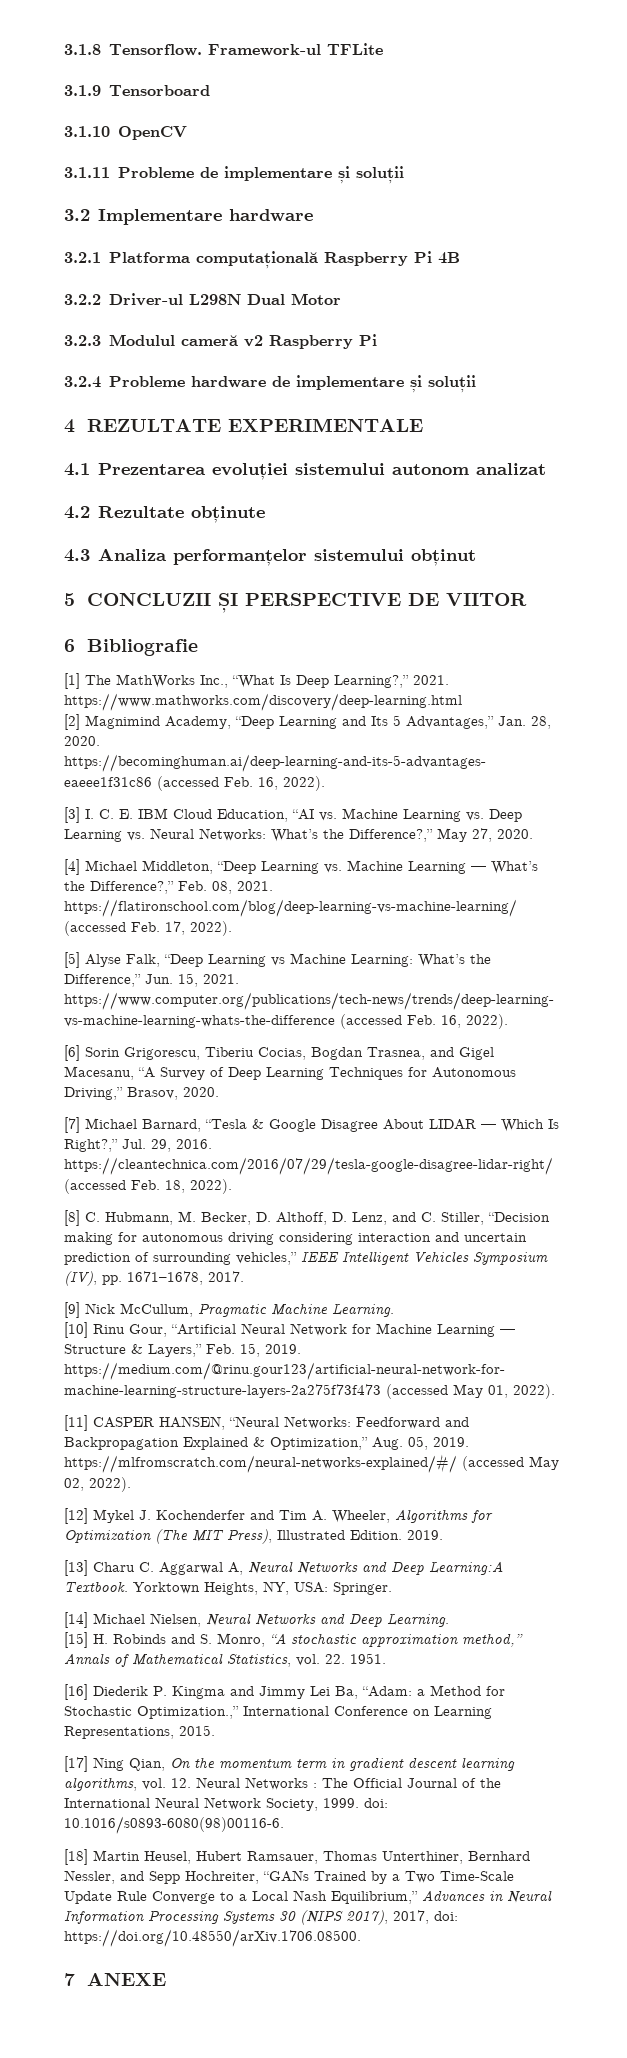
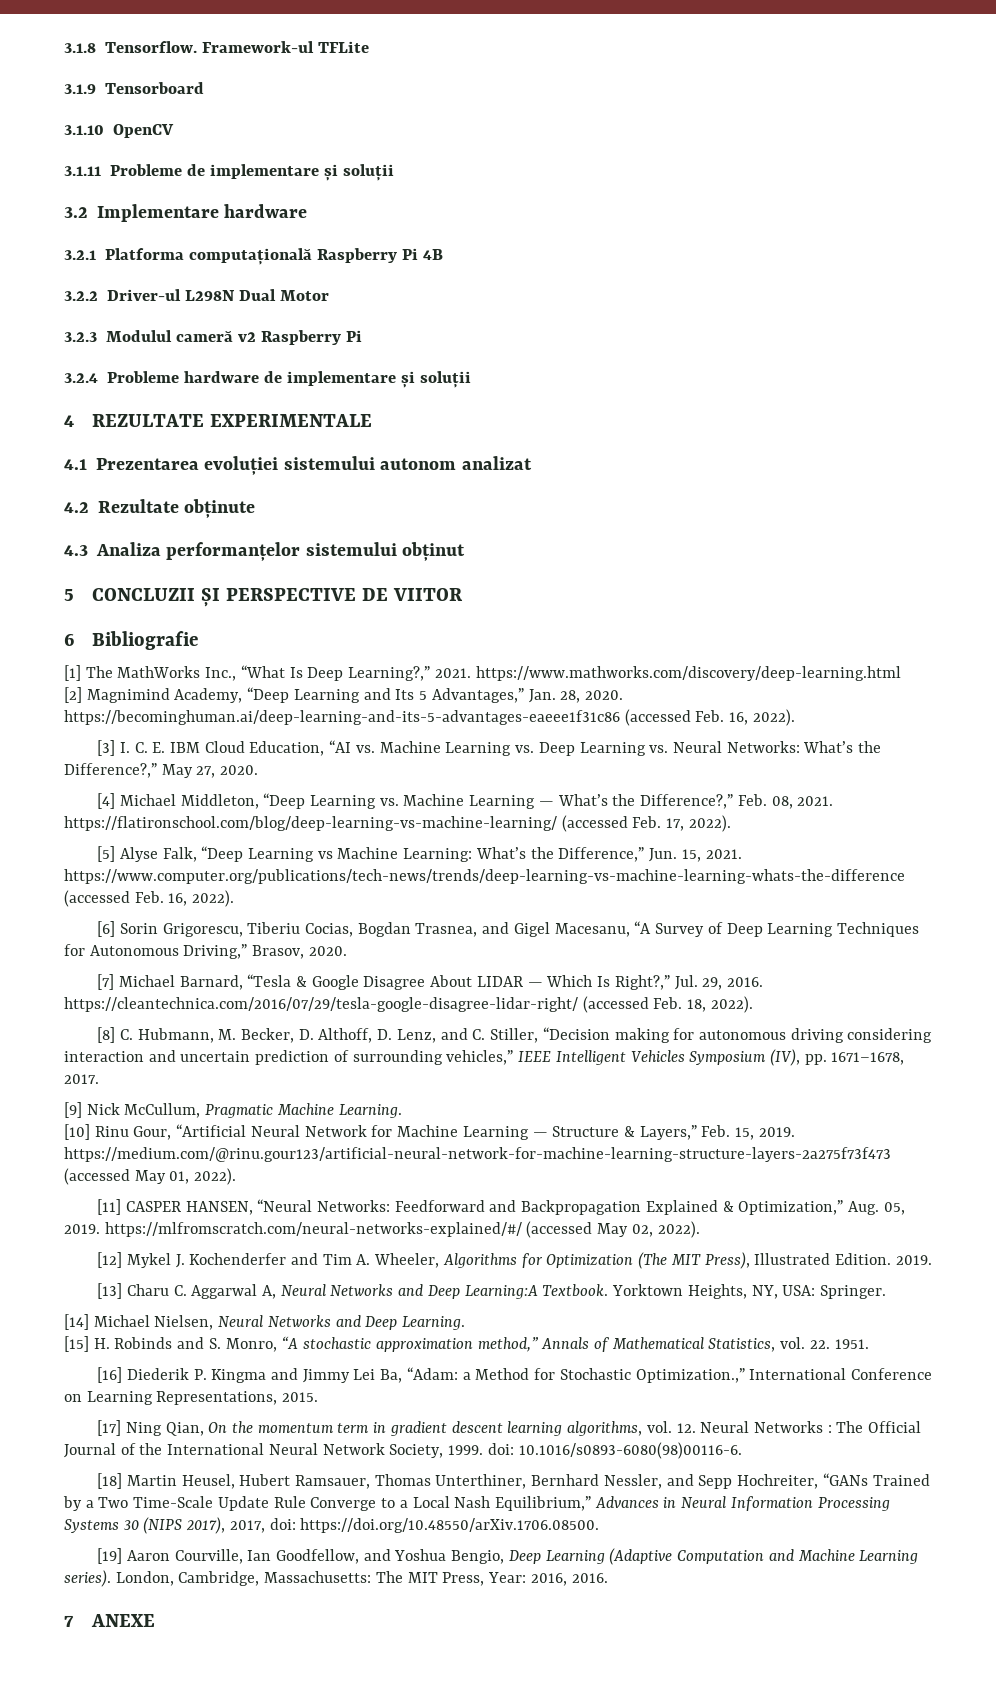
(361, 1938) none -> [97,1548,919,1565] [64,1570,608,1587] // [19] Aaron Courville, Ian Goodfellow, and Yoshua Bengio, Deep Learning (Adaptive Computation and Machine Learning series). London, Cambridge, Massachusetts: The MIT Press, Year: 2016, 2016.

